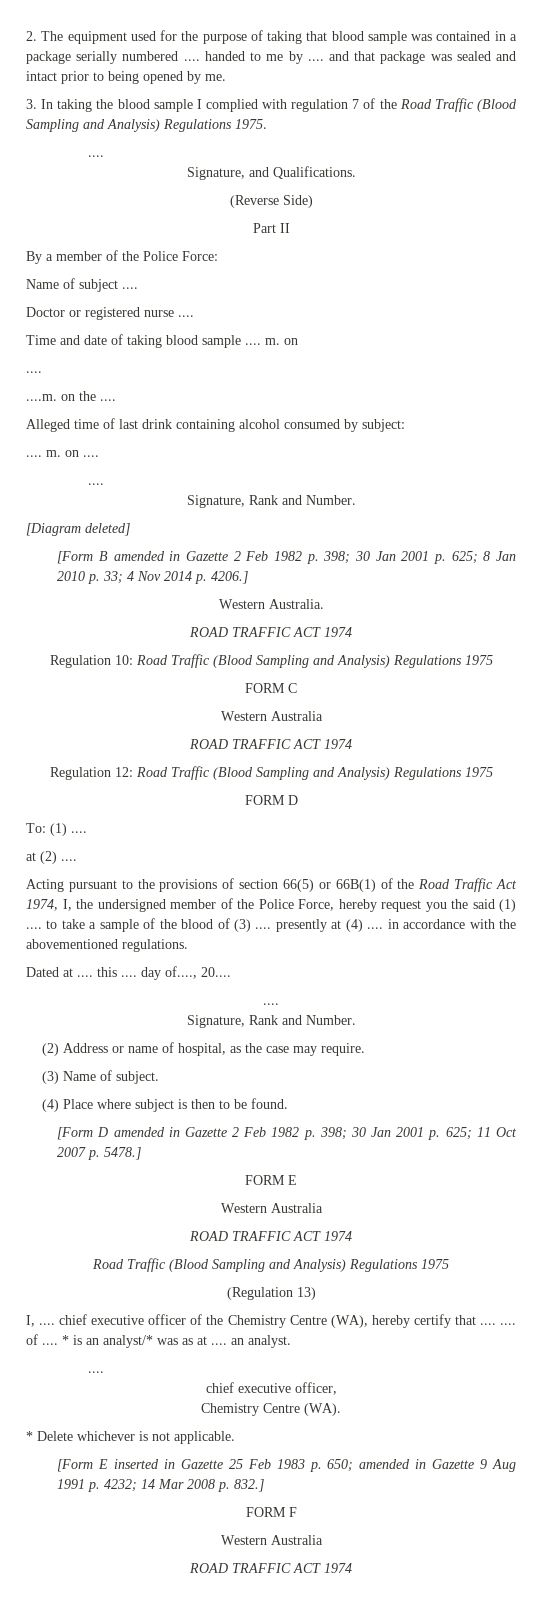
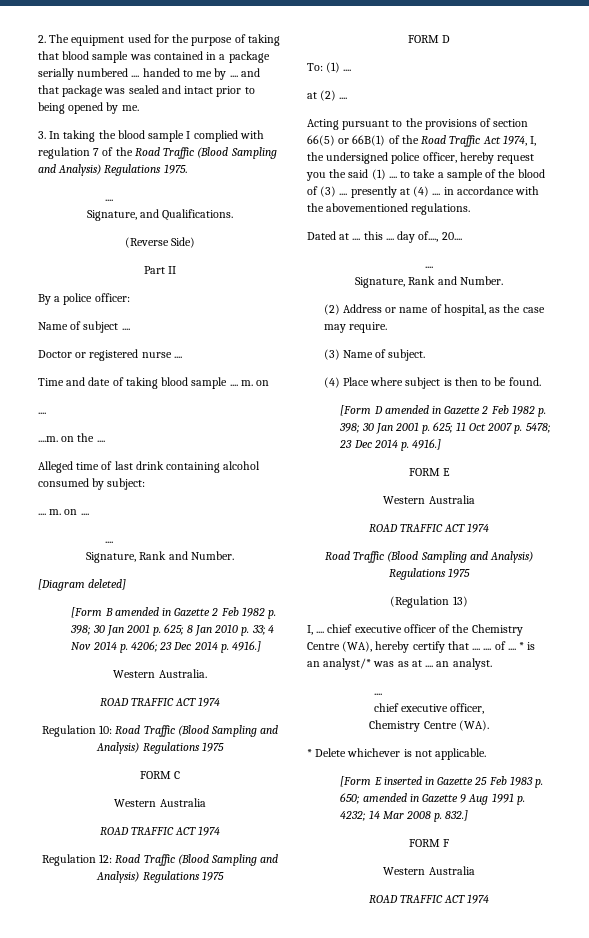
[56,250,218,261] member of the Police Force: -> [63,293,130,305] police officer:
[211,571,249,584] 4206.] -> [130,641,262,653] 4206; 23 Dec 2014 p. 4916.]
[170,898,334,911] member of the Police Force, -> [391,152,457,164] police officer,
[104,1147,142,1160] 5478.] -> [525,423,550,433] [339,439,442,451] 5478; 23 Dec 2014 p. 4916.]

